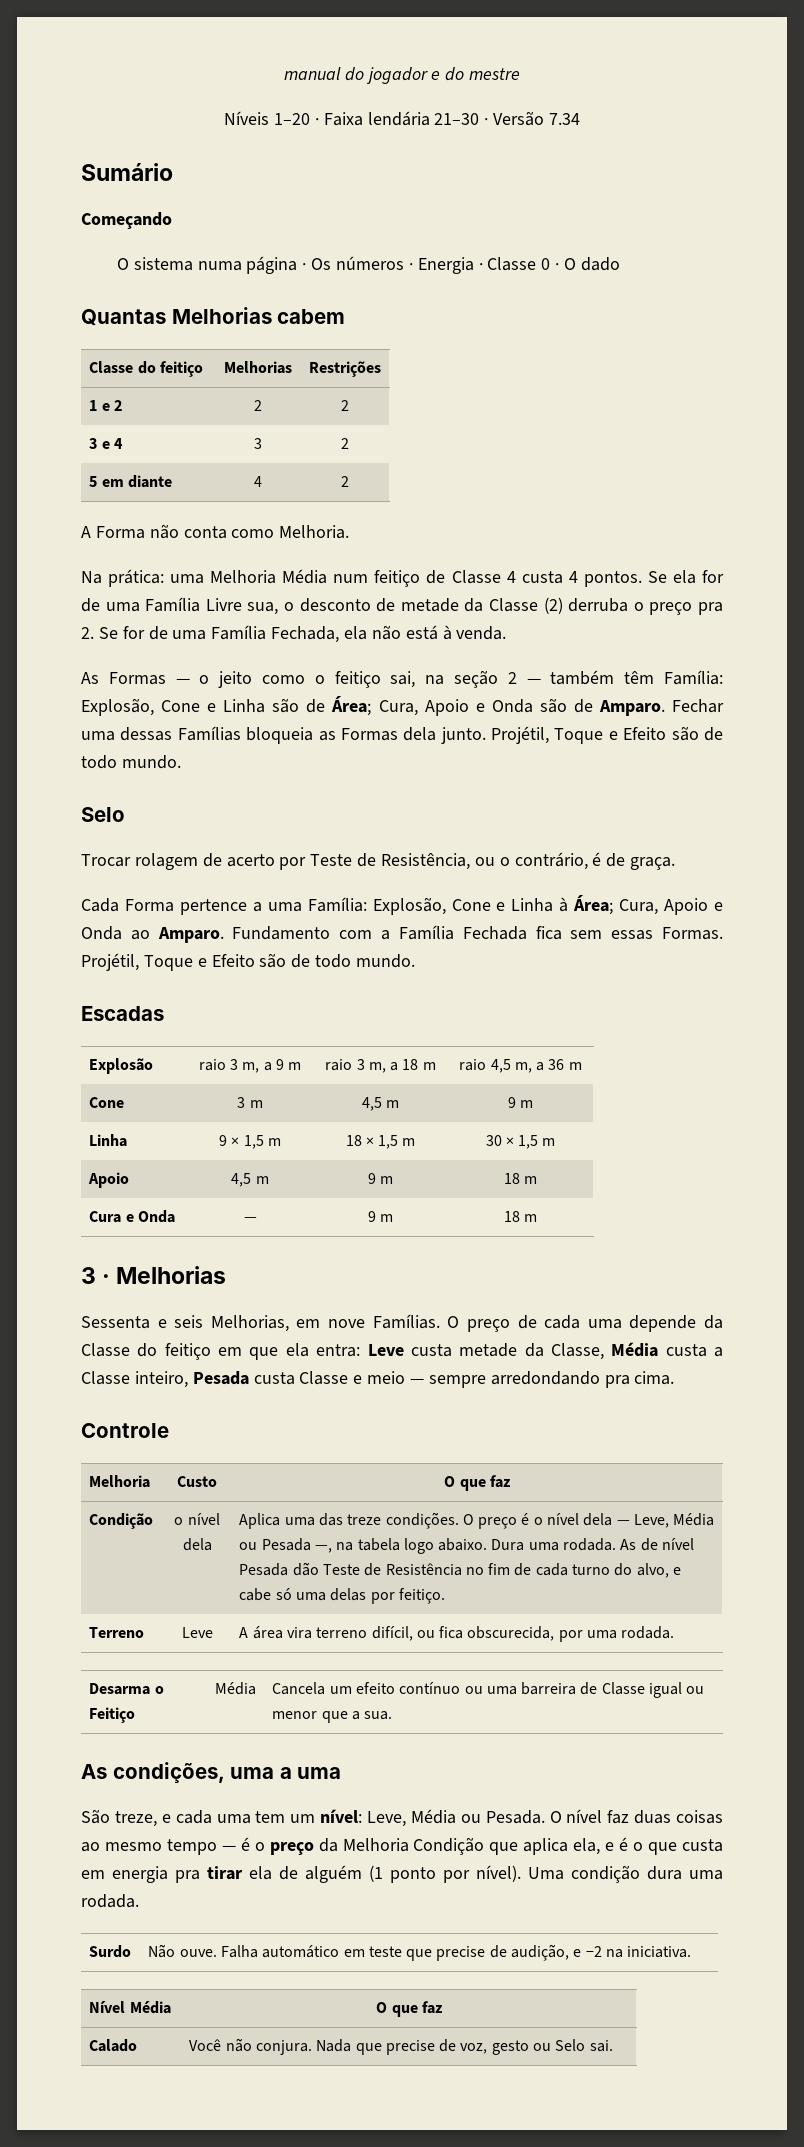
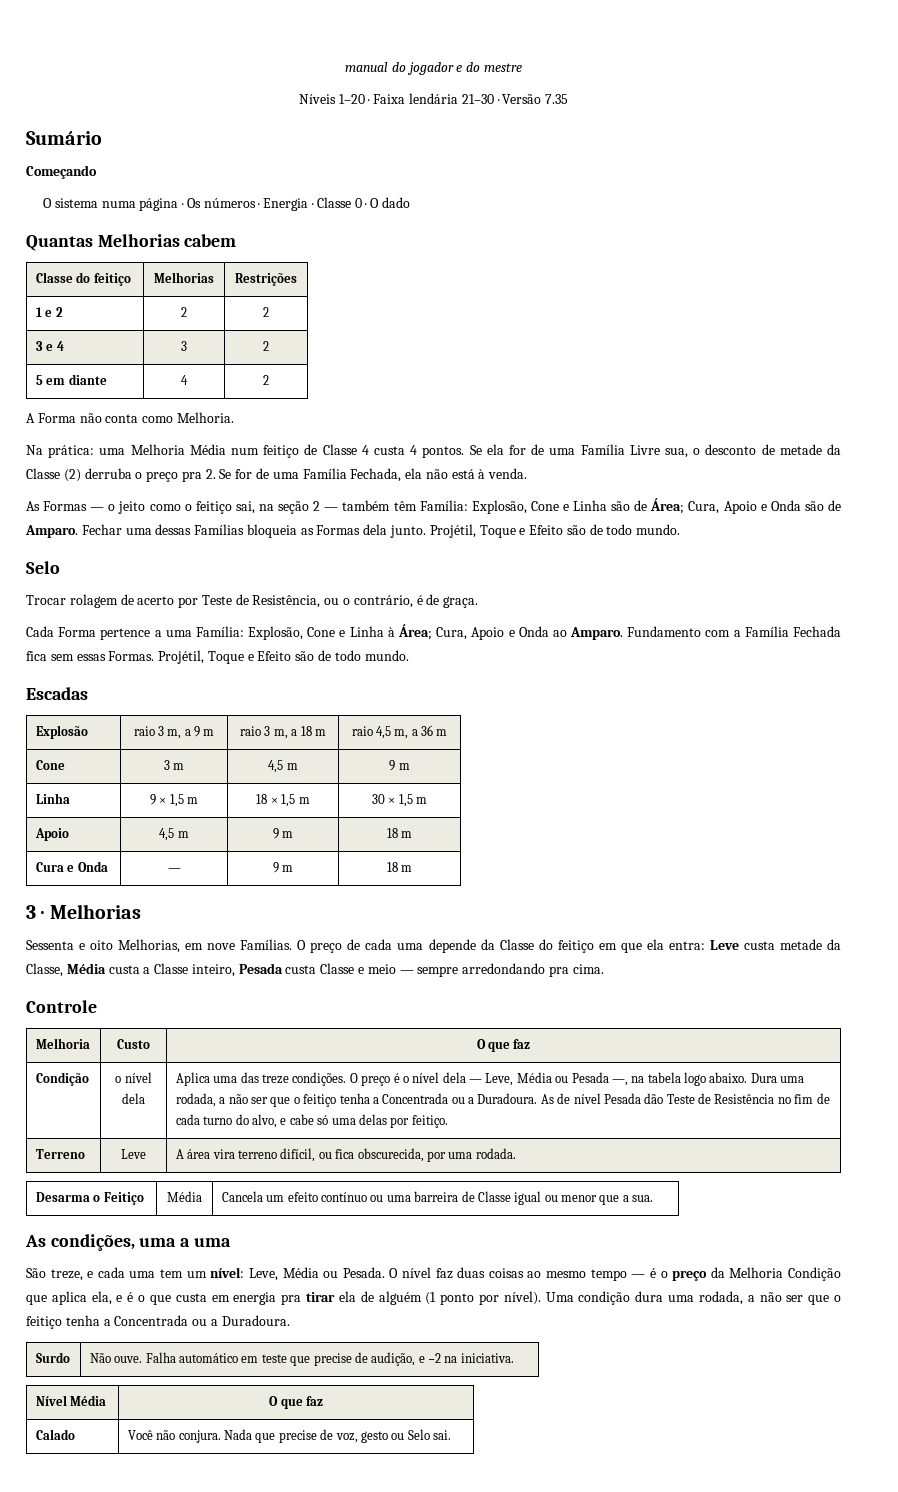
[548,113,580,125] 7.34 -> [545,94,569,104] 7.35
[174,1315,204,1328] seis -> [90,940,114,950] oito
[563,1538,617,1551] rodada. -> [175,1093,538,1107] rodada, a não ser que o feitiço tenha a Concentrada ou a Duradoura.
[81,1894,139,1908] rodada. -> [698,1291,841,1305] [26,1315,290,1329] rodada, a não ser que o feitiço tenha a Concentrada ou a Duradoura.

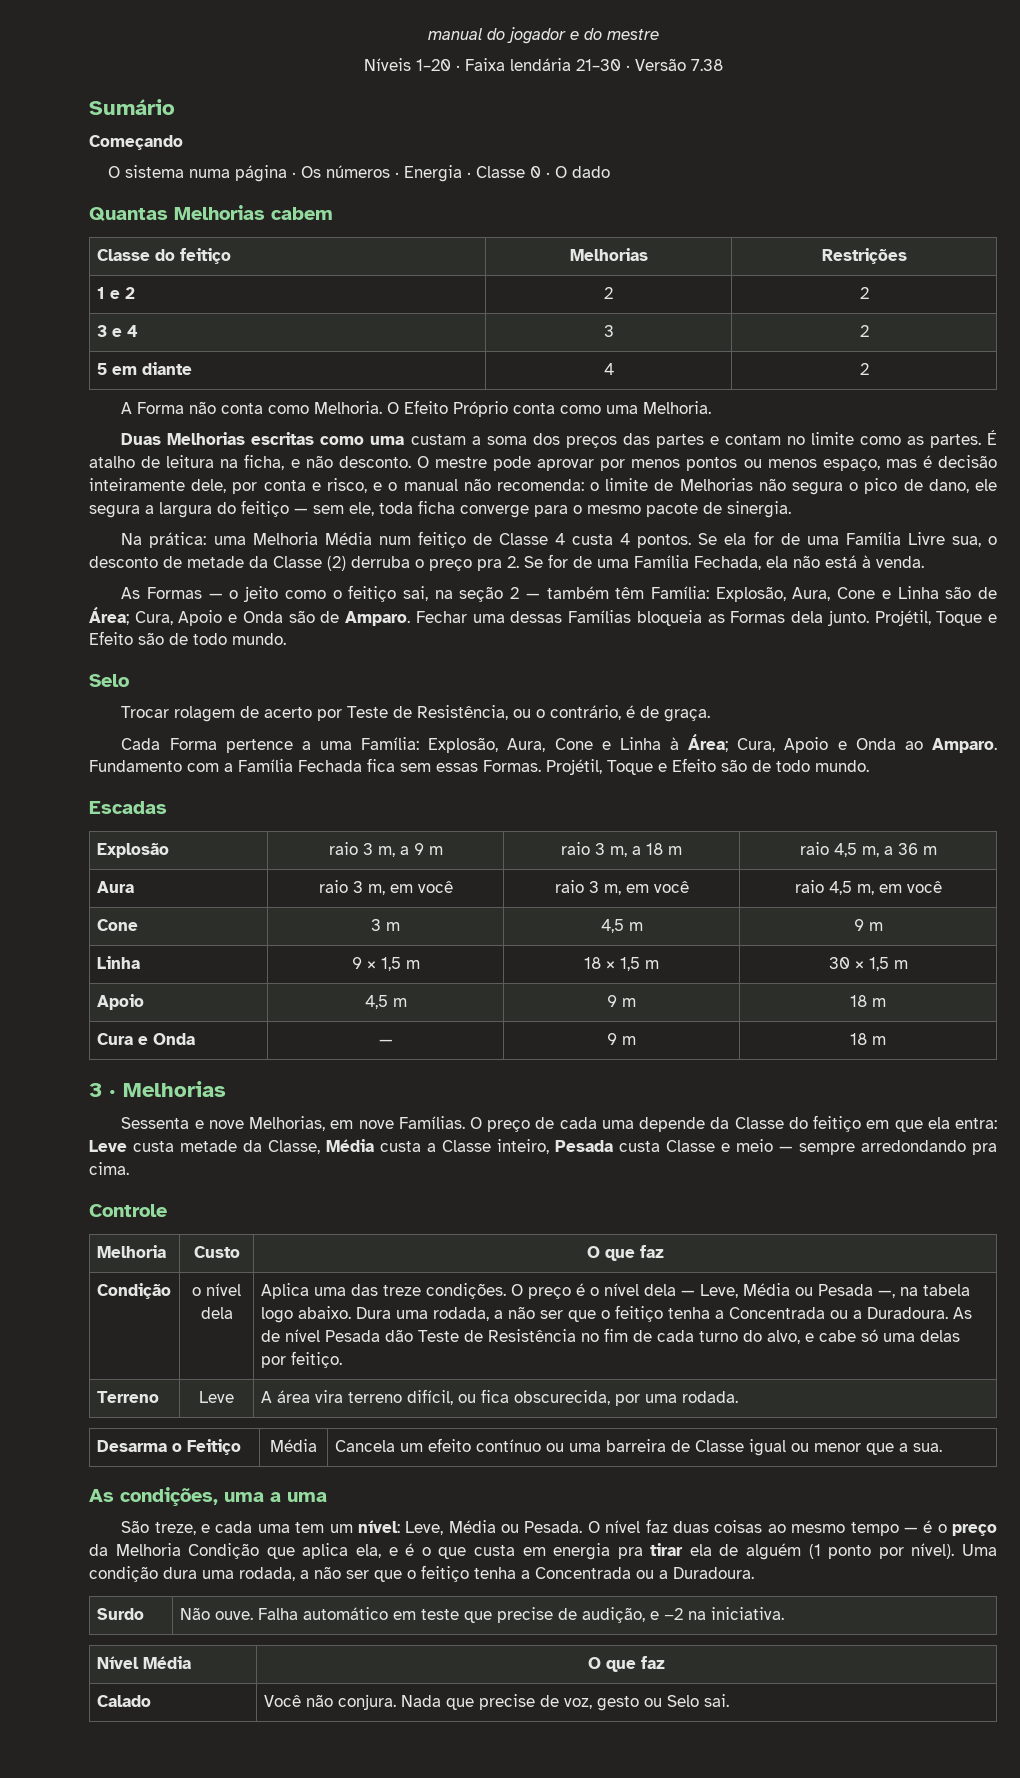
[545,94,569,104] 7.35 -> [690,59,723,71] 7.38
(234, 417) none -> [387,400,712,417] [121,430,998,448] [89,454,998,471] [89,478,997,495] [89,500,791,518] O Efeito Próprio conta como uma Melhoria. // Duas Melhorias escritas como uma custam a soma dos preços das partes e contam no limite como as partes. É atalho de leitura na ficha, e não desconto. O mestre pode aprovar por menos pontos ou menos espaço, mas é decisão inteiramente dele, por conta e risco, e o manual não recomenda: o limite de Melhorias não segura o pico de dano, ele segura a largura do feitiço — sem ele, toda ficha converge para o mesmo pacote de sinergia.
(527, 507) none -> [792,587,831,601] Aura,
(304, 633) none -> [507,738,546,752] Aura,
(448, 732) none -> [96,881,134,893] [318,880,453,895] [554,880,689,895] [794,880,942,895] // Aura | raio 3 m, em você | raio 3 m, em você | raio 4,5 m, em você
[90,940,114,950] oito -> [208,1120,244,1129] nove

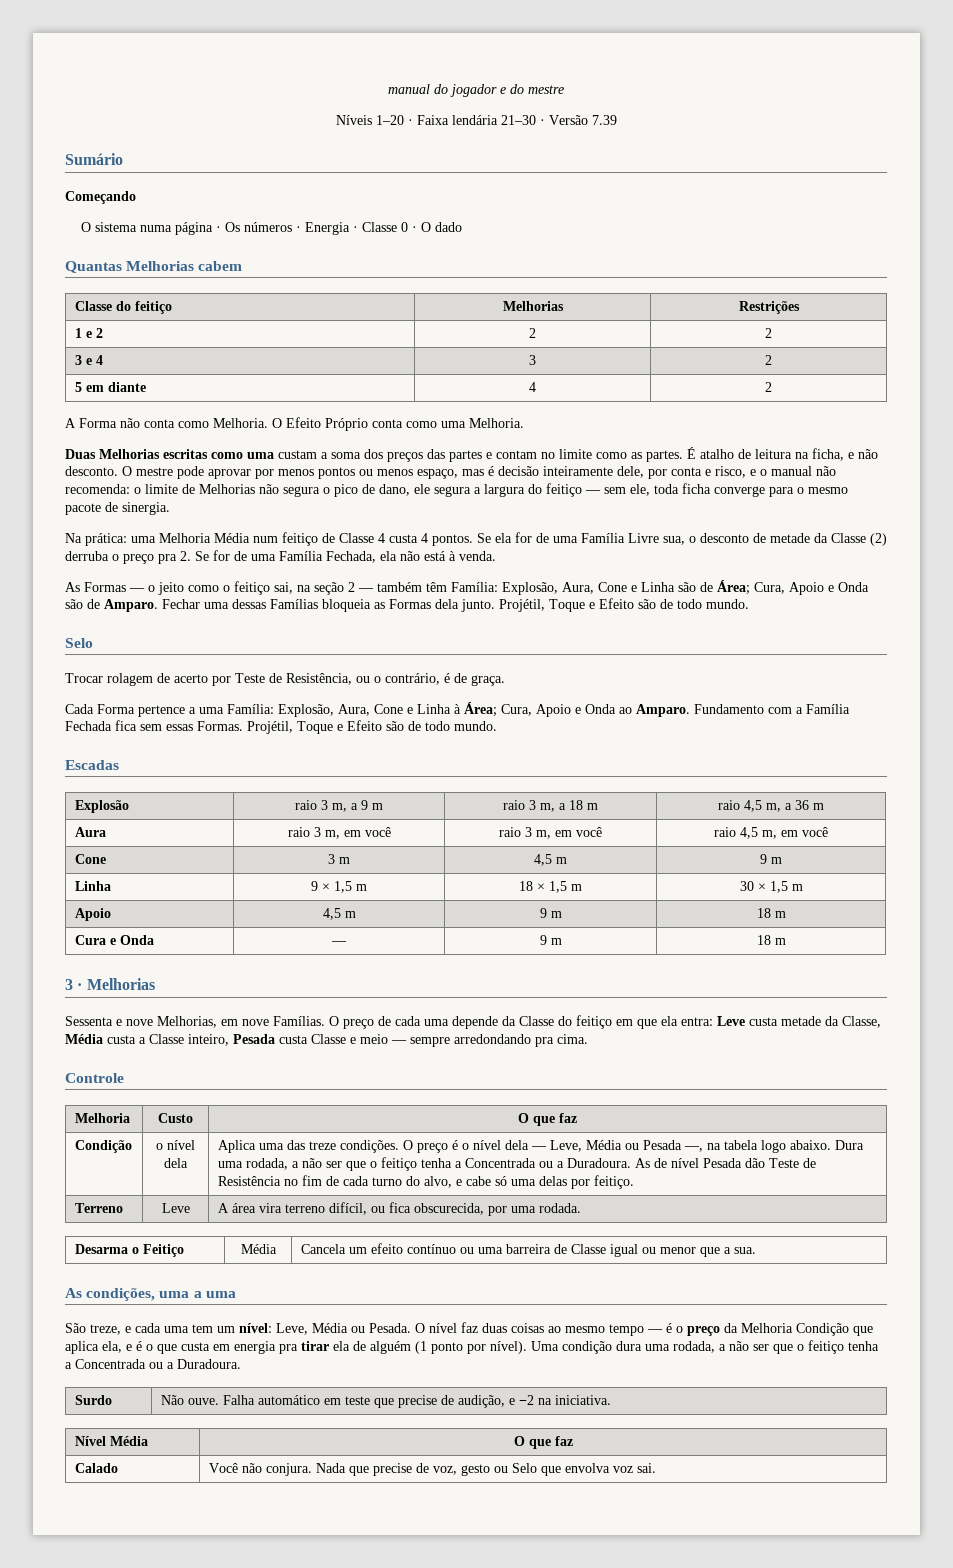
[690,59,723,71] 7.38 -> [591,115,617,125] 7.39
(699, 1701) none -> [540,1463,633,1476] que envolva voz

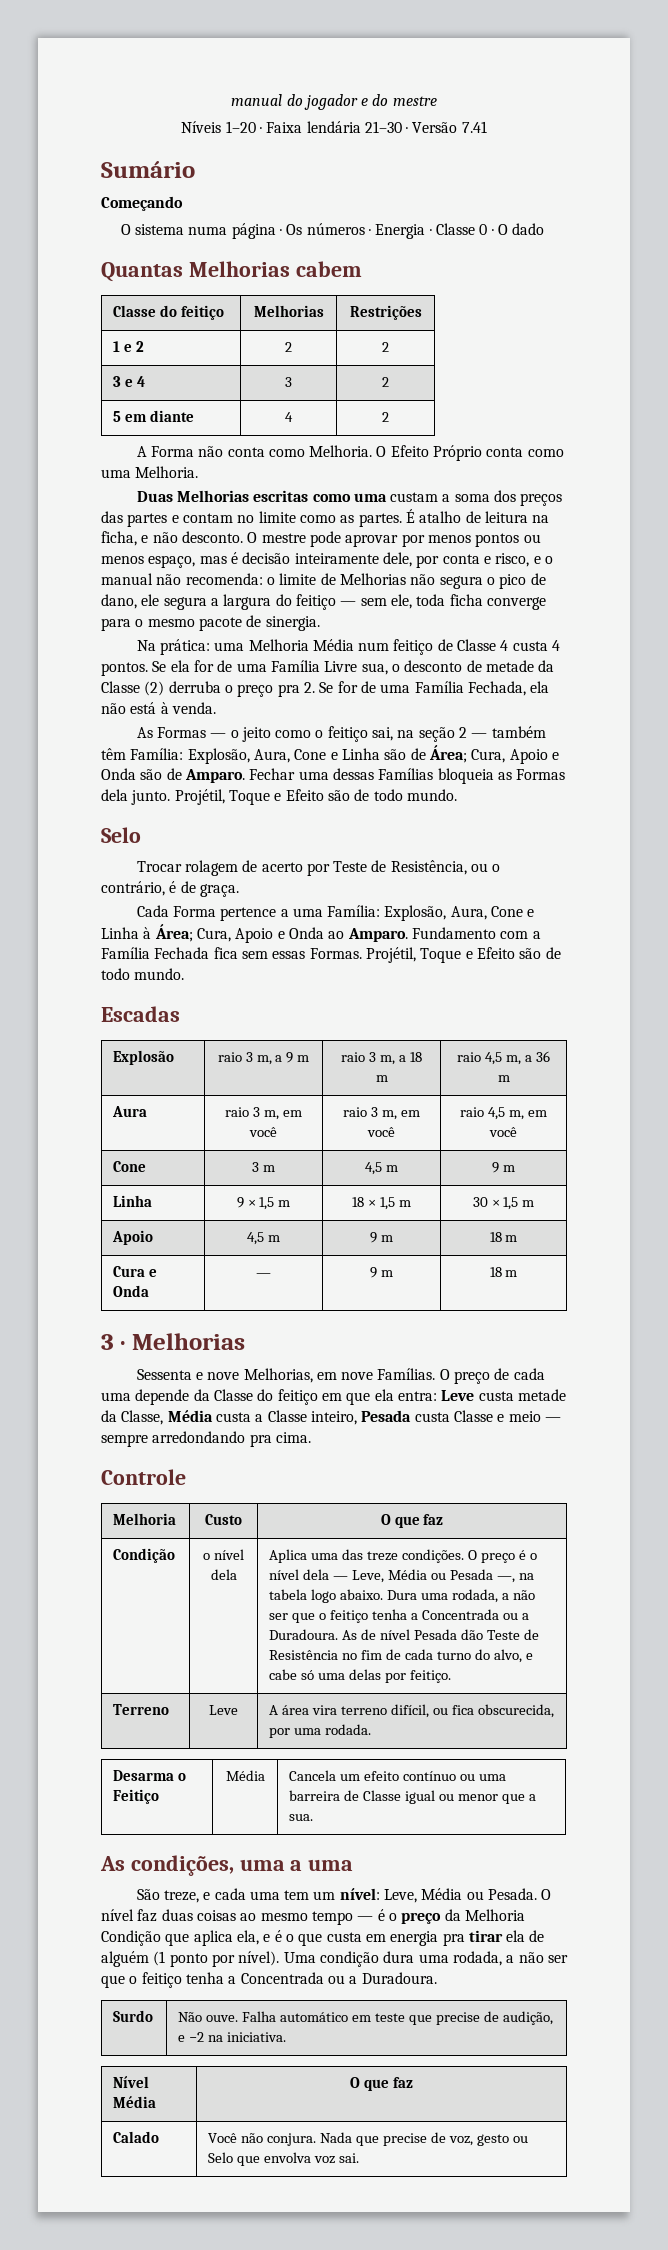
[591,115,617,125] 7.39 -> [461,121,487,133] 7.41

